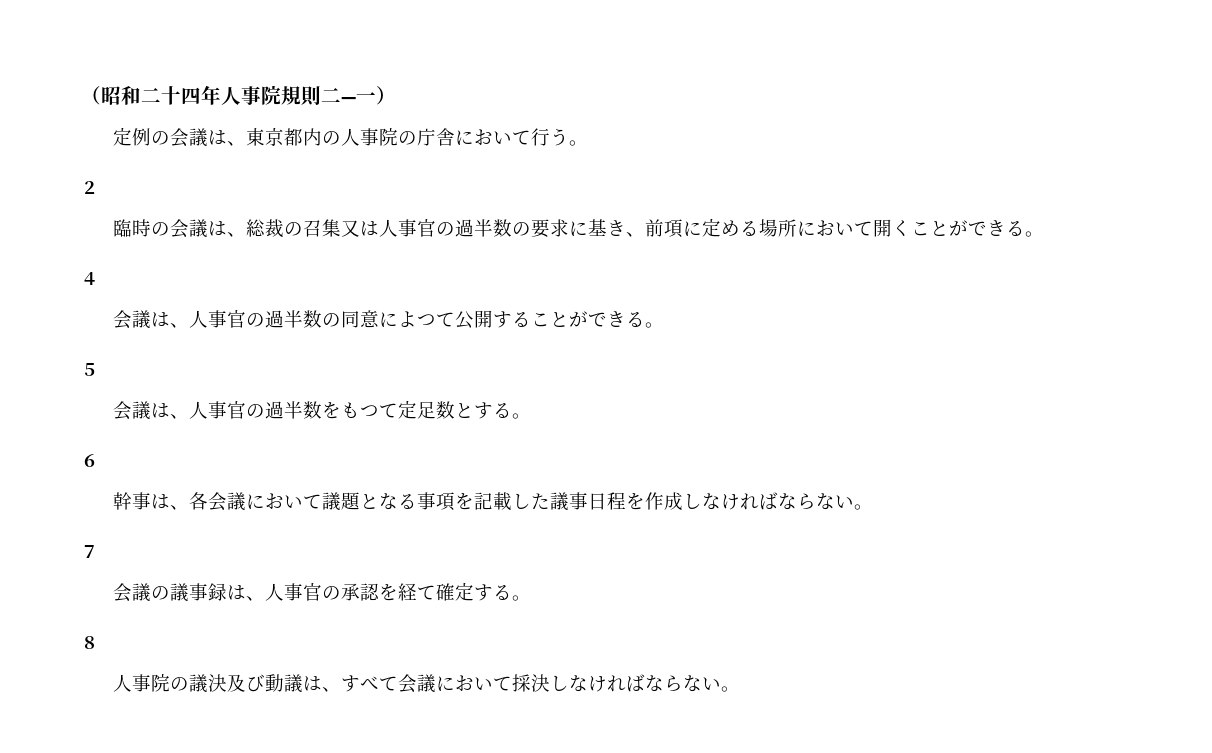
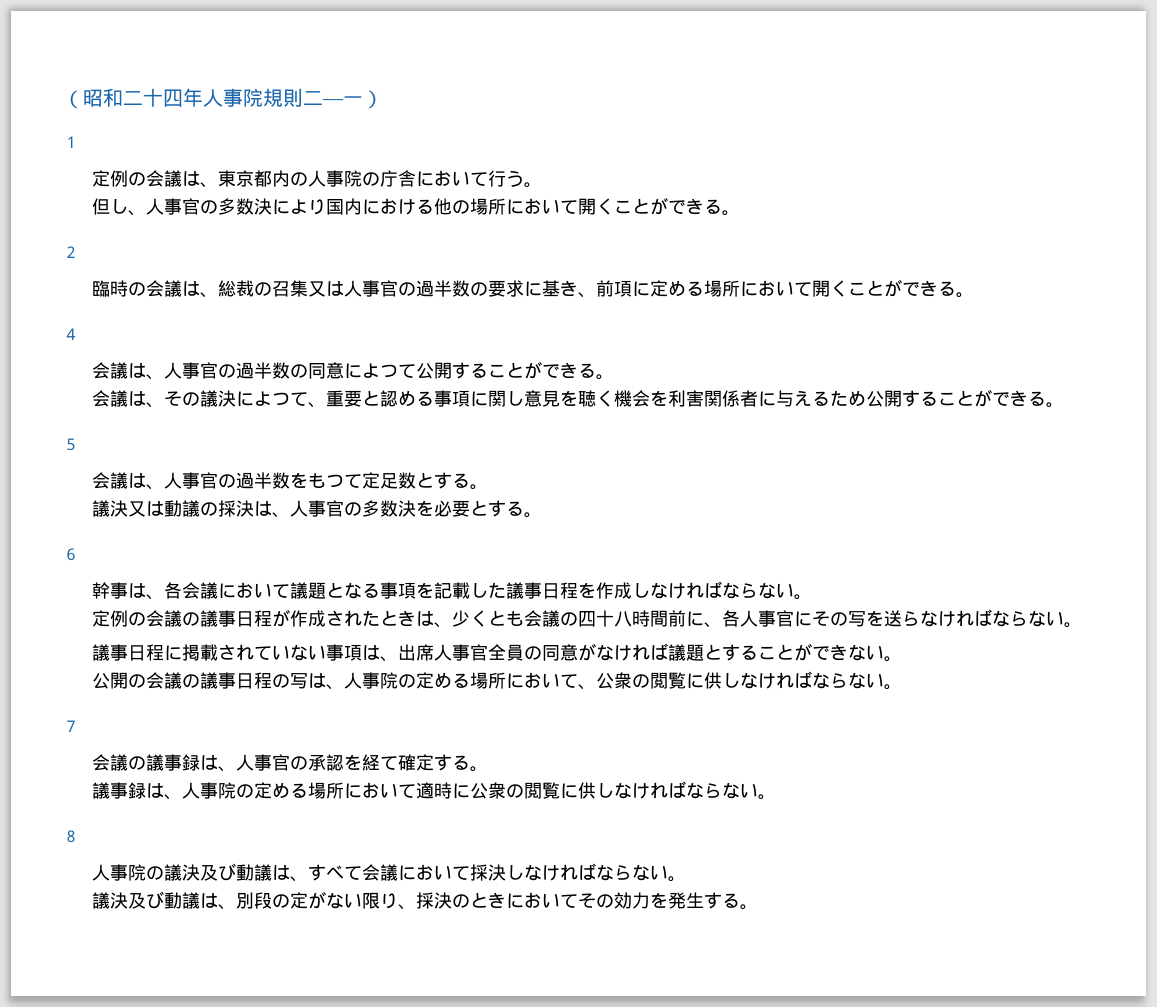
(396, 95) none -> [63,136,79,148] // １
(588, 143) none -> [91,197,740,216] // 但し、人事官の多数決により国内における他の場所において開くことができる。
(664, 325) none -> [91,389,1064,408] // 会議は、その議決によつて、重要と認める事項に関し意見を聴く機会を利害関係者に与えるため公開することができる。
(531, 416) none -> [91,500,542,518] // 議決又は動議の採決は、人事官の多数決を必要とする。
(873, 507) none -> [91,609,1082,628] [91,643,902,662] [91,671,902,690] // 定例の会議の議事日程が作成されたときは、少くとも会議の四十八時間前に、各人事官にその写を送らなければならない。 // 議事日程に掲載されていない事項は、出席人事官全員の同意がなければ議題とすることができない。 // 公開の会議の議事日程の写は、人事院の定める場所において、公衆の閲覧に供しなければならない。
(531, 598) none -> [91,781,776,800] // 議事録は、人事院の定める場所において適時に公衆の閲覧に供しなければならない。
(740, 689) none -> [91,891,758,910] // 議決及び動議は、別段の定がない限り、採決のときにおいてその効力を発生する。

